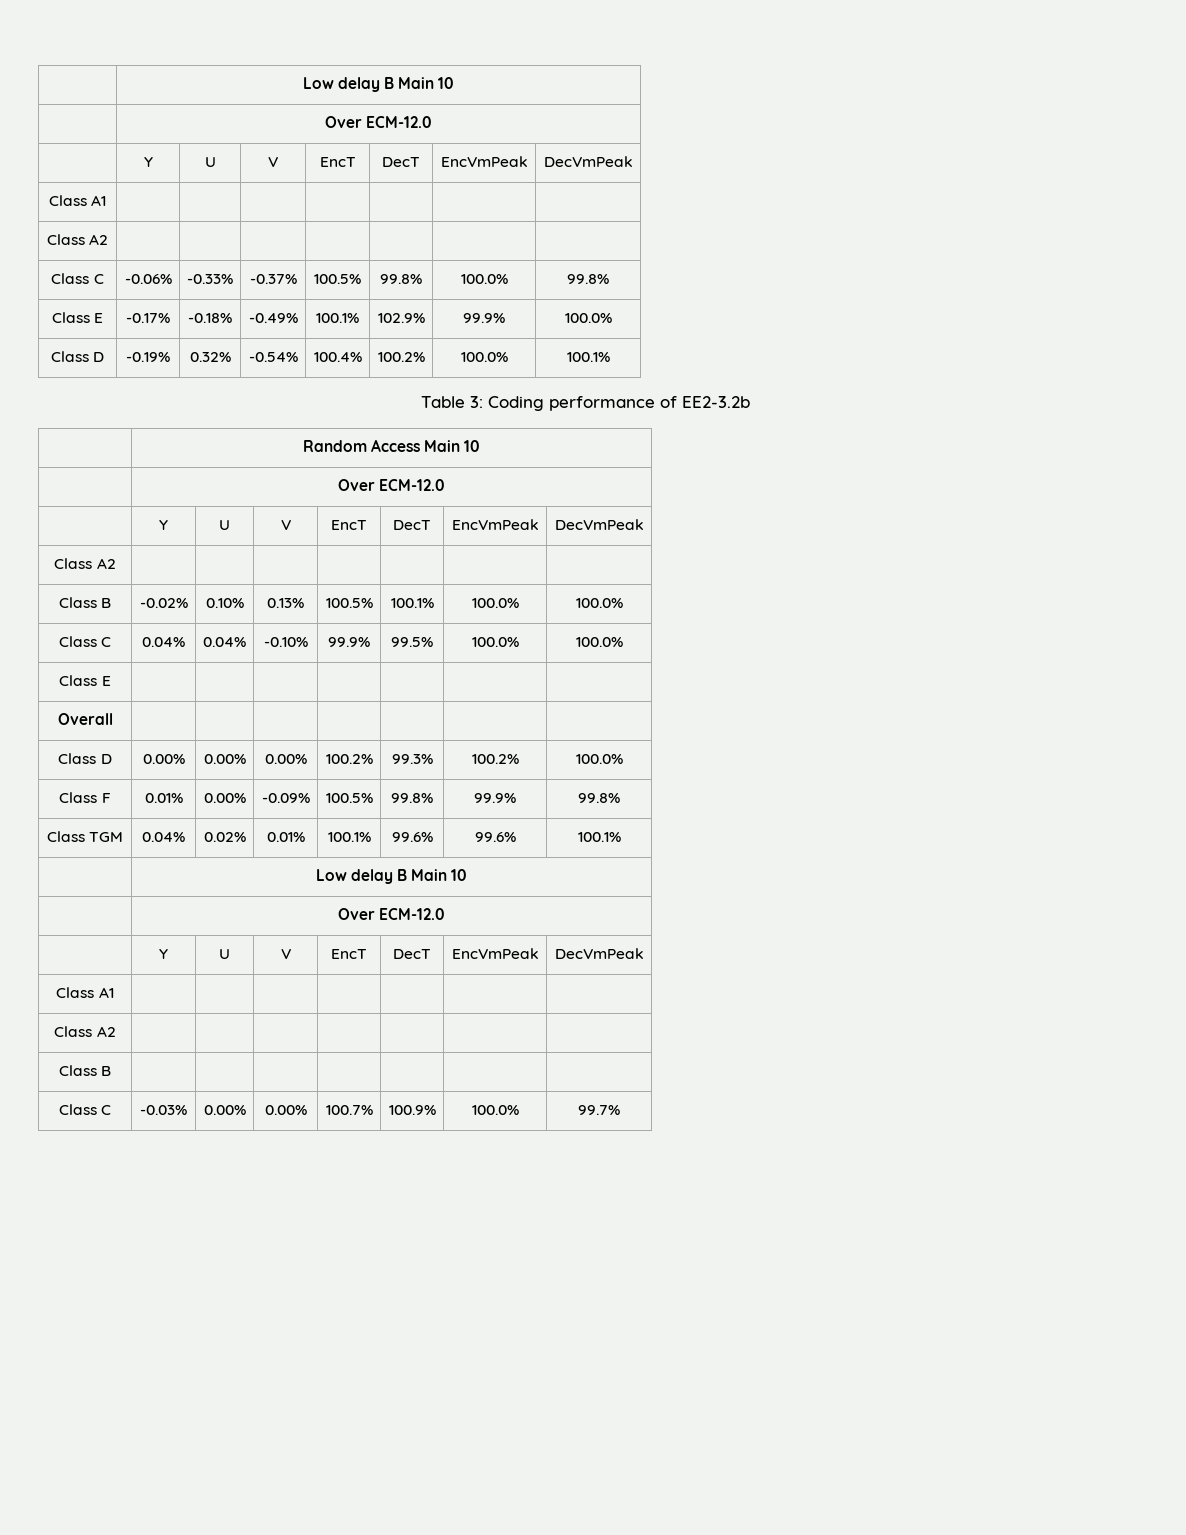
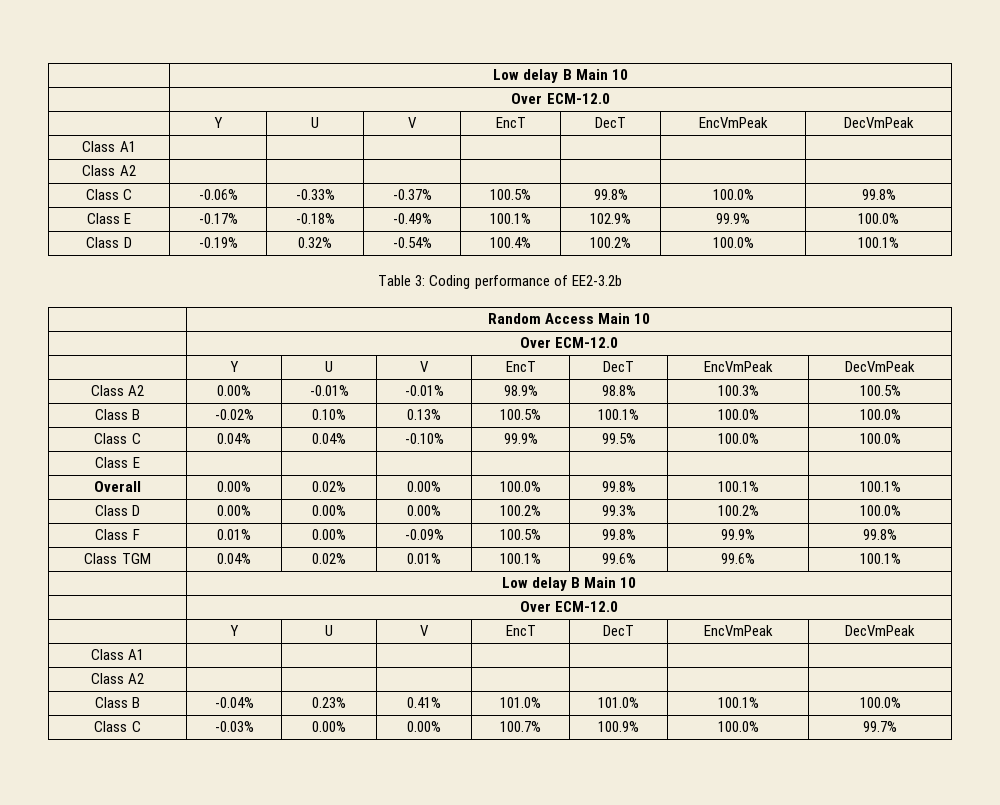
(116, 563) | | | | | | -> [217,385,251,396] [309,385,349,396] [404,385,444,396] [503,385,538,396] [601,385,636,396] [717,385,759,396] [859,385,901,396] 0.00% | -0.01% | -0.01% | 98.9% | 98.8% | 100.3% | 100.5%
(113, 719) | | | | | | -> [217,481,251,492] [312,481,346,492] [407,481,441,492] [500,481,541,492] [601,481,636,492] [717,481,759,492] [859,481,901,492] 0.00% | 0.02% | 0.00% | 100.0% | 99.8% | 100.1% | 100.1%
(112, 1071) | | | | | | -> [214,697,254,708] [312,697,346,708] [407,697,441,708] [500,697,541,708] [598,697,639,708] [717,697,759,708] [859,697,901,708] -0.04% | 0.23% | 0.41% | 101.0% | 101.0% | 100.1% | 100.0%

